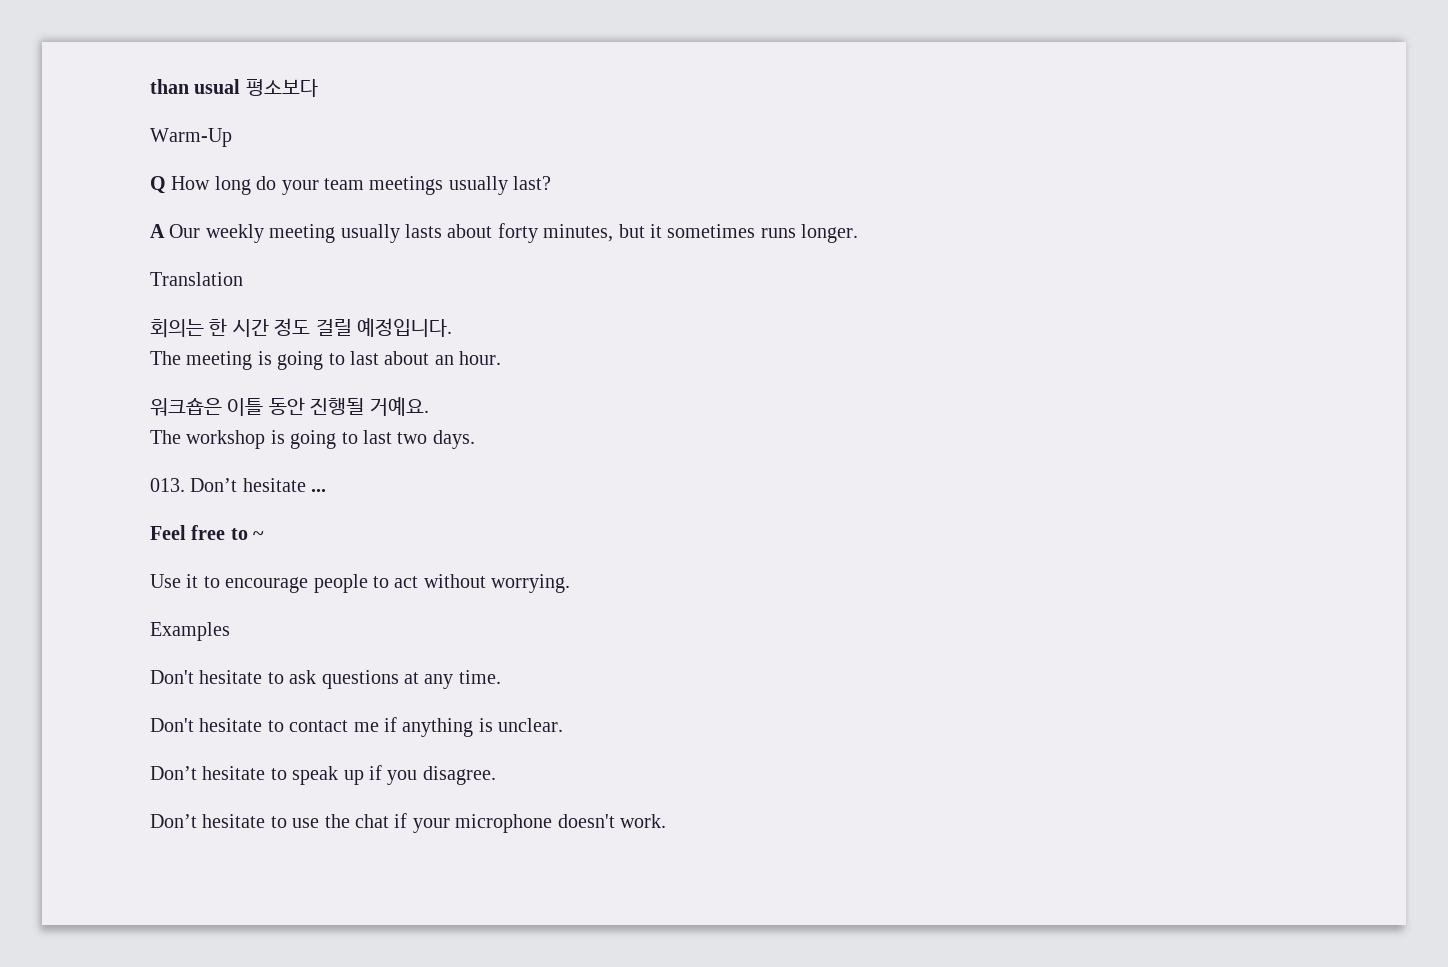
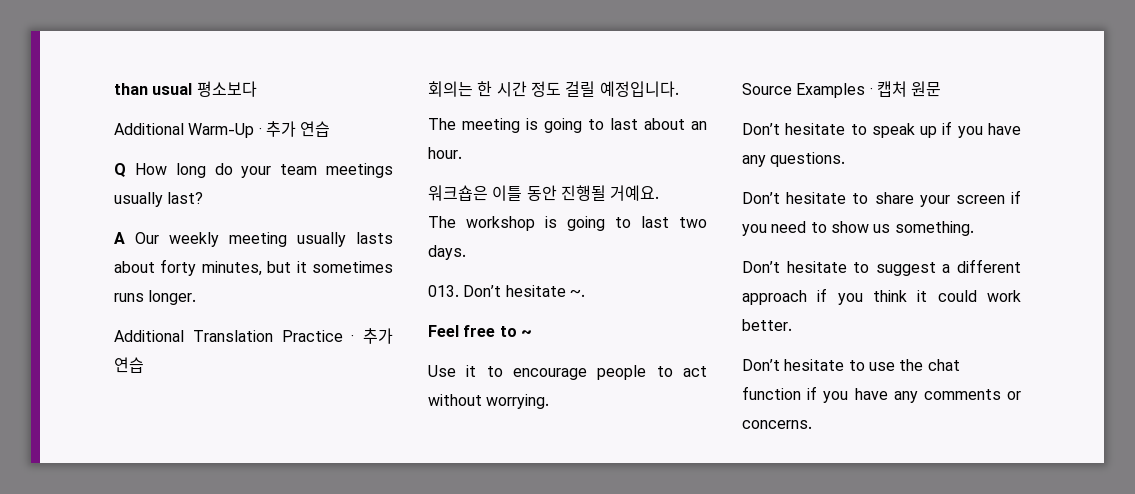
(318, 88) none -> [114,123,184,135] Additional
(232, 137) none -> [258,121,331,137] · 추가 연습
(859, 233) none -> [114,330,184,342] Additional
(243, 279) none -> [281,328,393,344] [114,357,144,373] Practice · 추가 연습
[311,489,327,492] ... -> [569,289,585,297] ~.
(571, 583) none -> [742,83,792,95] Source
[150,670,501,689] [150,717,564,737] // Don't hesitate to ask questions at any time. // Don't hesitate to contact me if anything is unclear. -> [869,81,942,97] · 캡처 원문
[422,766,496,785] disagree. -> [988,123,1021,135] [742,152,846,167] [742,190,1021,207] [742,221,974,236] [742,259,1021,276] [742,288,1021,305] [742,319,792,331] have any questions. // Don’t hesitate to share your screen if you need to show us something. // Don’t hesitate to suggest a different approach if you think it could work better.
[394,813,666,833] if your microphone doesn't work. -> [742,386,1021,403] [742,420,812,429] function if you have any comments or concerns.

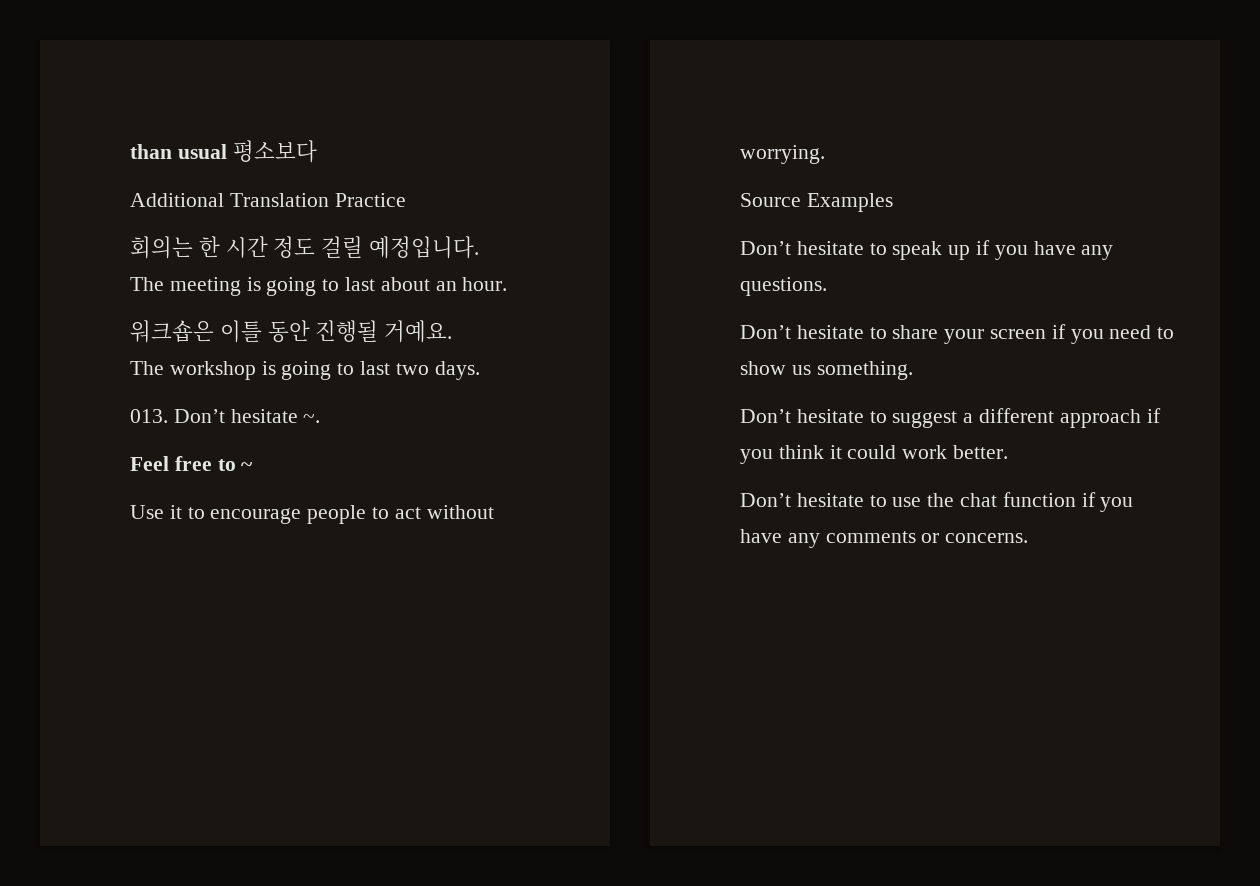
[114,121,331,138] [114,163,393,178] [114,192,204,207] [114,232,393,247] [114,259,393,276] [114,290,197,305] // Additional Warm-Up · 추가 연습 // Q How long do your team meetings usually last? // A Our weekly meeting usually lasts about forty minutes, but it sometimes runs longer. -> (317, 151) none
[351,328,393,344] [114,357,144,373] · 추가 연습 -> (406, 200) none
[869,81,942,97] · 캡처 원문 -> (893, 202) none

